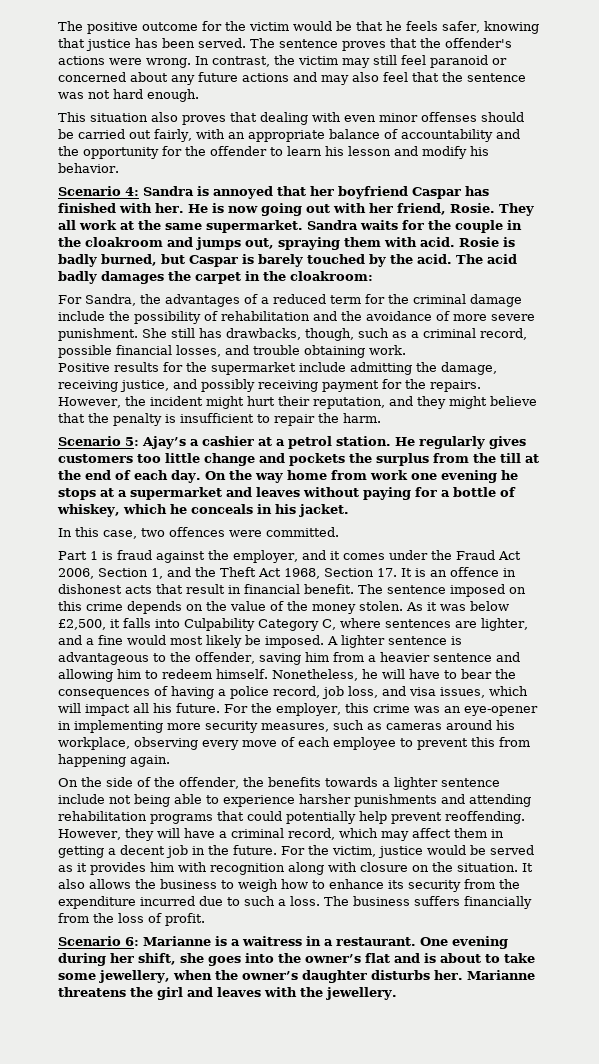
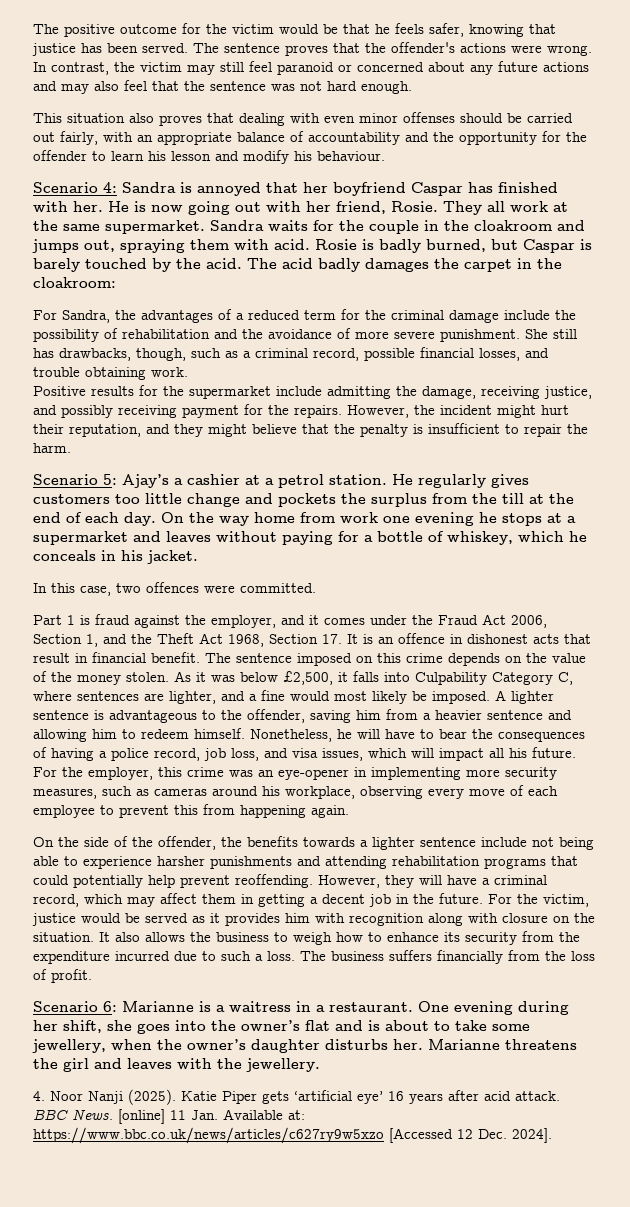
[58,163,119,173] behavior. -> [317,151,385,161] behaviour.
(397, 993) none -> [33,1089,560,1105] [33,1109,305,1124] [33,1127,552,1144] // 4. Noor Nanji (2025). Katie Piper gets ‘artificial eye’ 16 years after acid attack. BBC News. [online] 11 Jan. Available at: https://www.bbc.co.uk/news/articles/c627ry9w5xzo [Accessed 12 Dec. 2024].

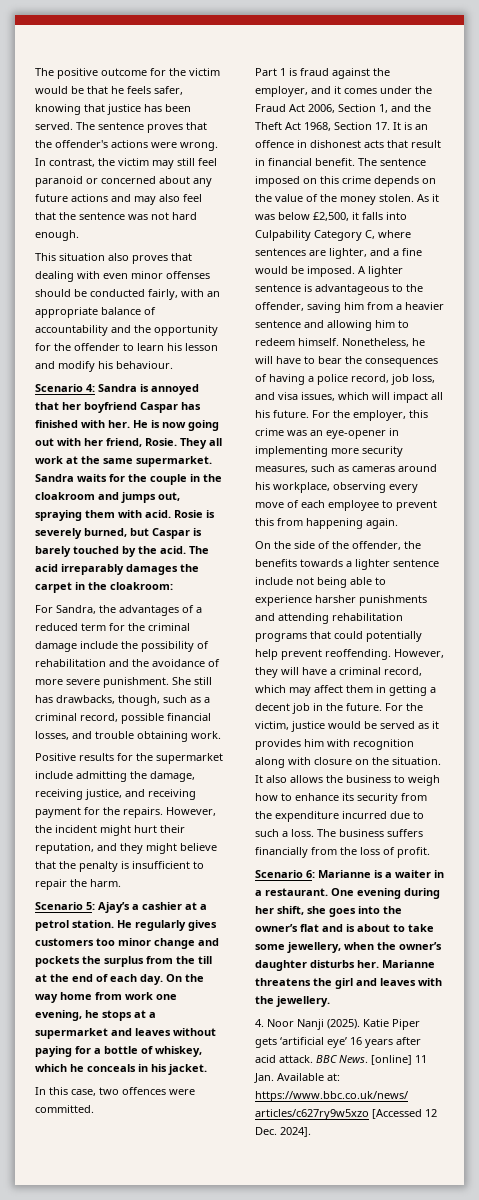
[527,113,573,123] [33,132,55,142] carried out -> [90,289,145,297] conducted
[379,239,421,253] badly -> [35,528,82,539] severely
[318,258,360,272] badly -> [61,564,124,575] irreparably
[61,405,113,418] possibly -> (145, 793) none
[145,493,182,504] little -> [118,938,151,946] minor
[415,512,474,526] evening -> [35,1010,82,1021] evening,
[334,691,407,704] most likely -> (288, 270) none
[229,1001,291,1012] waitress -> [395,870,431,878] waiter

